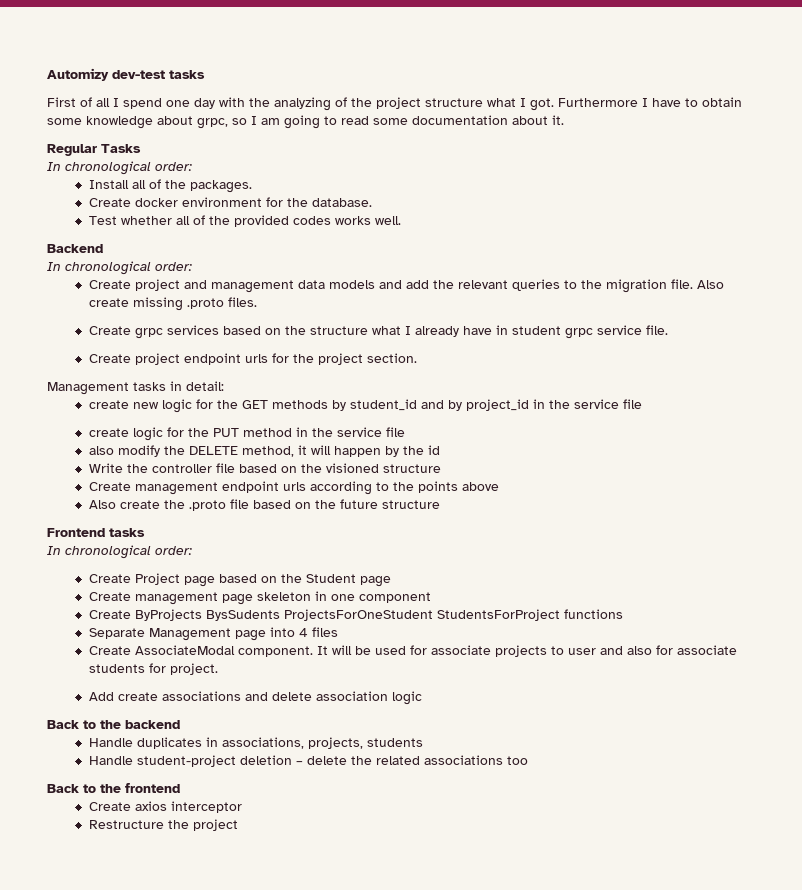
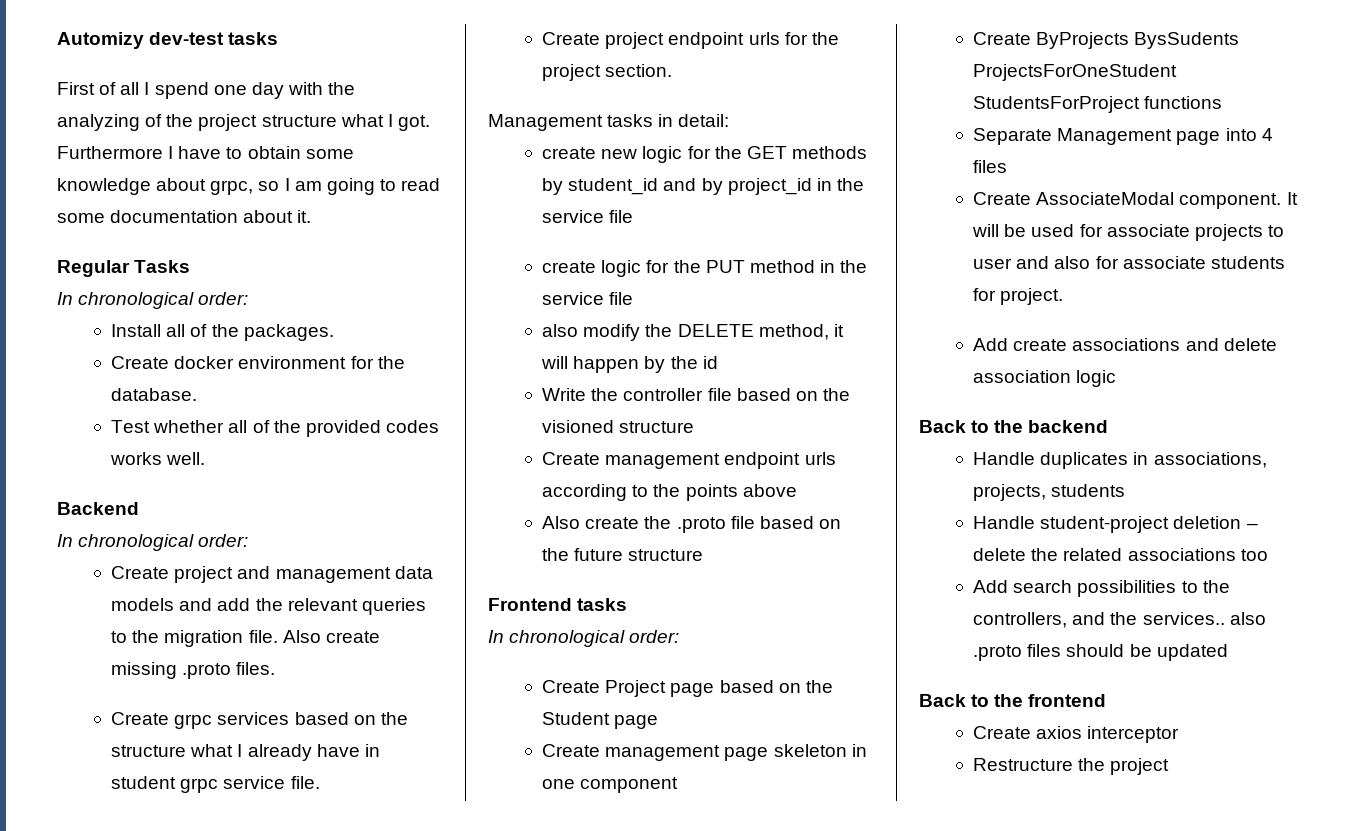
(528, 760) none -> [973,580,1230,597] [973,612,1266,628] [973,644,1228,661] // Add search possibilities to the controllers, and the services.. also .proto files should be updated

